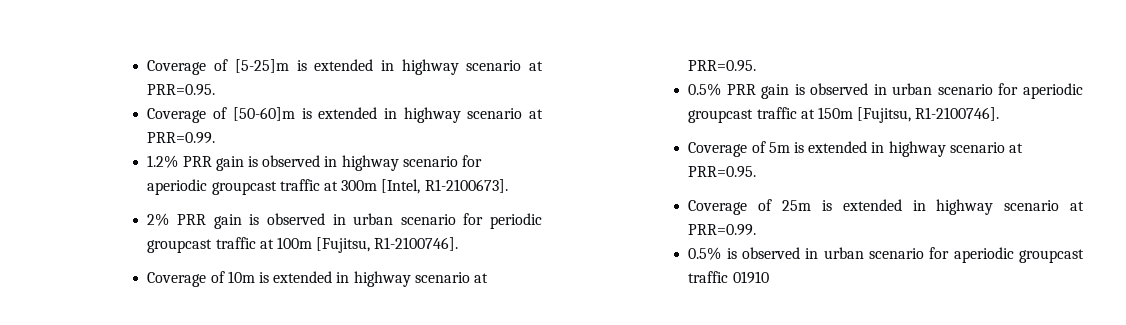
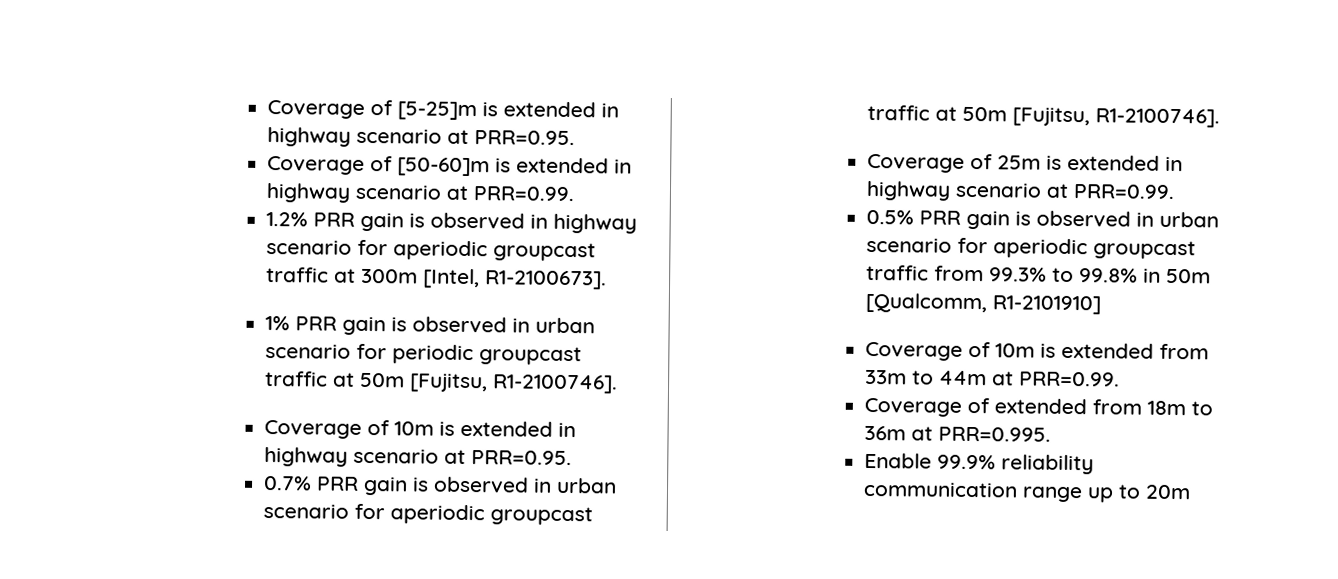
[147,213,170,226] 2% -> [265,315,291,331] 1%
[276,237,312,249] 100m -> [360,372,406,388] 50m
[688,83,722,96] 0.5% -> [263,475,313,491] 0.7%
[817,107,1000,123] [688,141,1023,157] [688,166,757,178] 150m [Fujitsu, R1-2100746]. // Coverage of 5m is extended in highway scenario at PRR=0.95. -> [962,106,1221,128] 50m [Fujitsu, R1-2100746].
[726,247,1084,263] [688,271,769,284] is observed in urban scenario for aperiodic groupcast traffic 01910 -> [919,210,1220,230] [866,237,1197,260] [866,264,1212,284] [865,292,1102,315] [865,341,1210,361] [865,369,1121,387] [864,397,1214,417] [864,425,1052,442] [864,452,1095,475] [863,481,1192,503] PRR gain is observed in urban scenario for aperiodic groupcast traffic from 99.3% to 99.8% in 50m [Qualcomm, R1-2101910] // Coverage of 10m is extended from 33m to 44m at PRR=0.99. // Coverage of extended from 18m to 36m at PRR=0.995. // Enable 99.9% reliability communication range up to 20m

